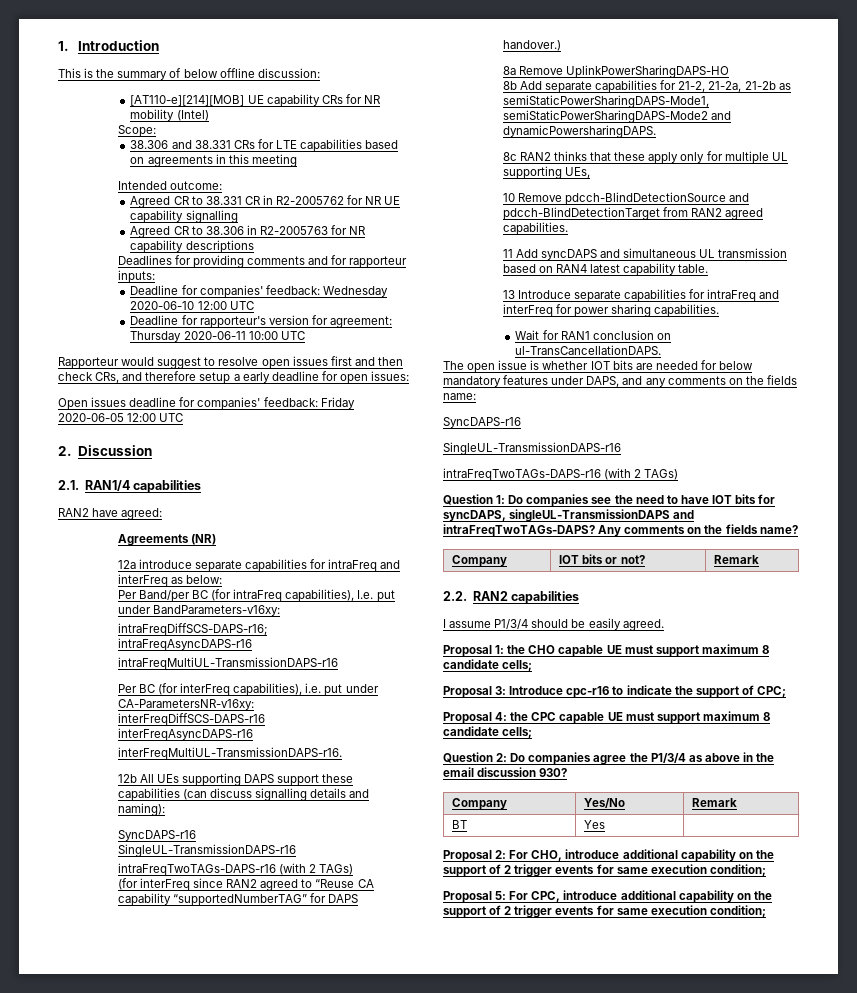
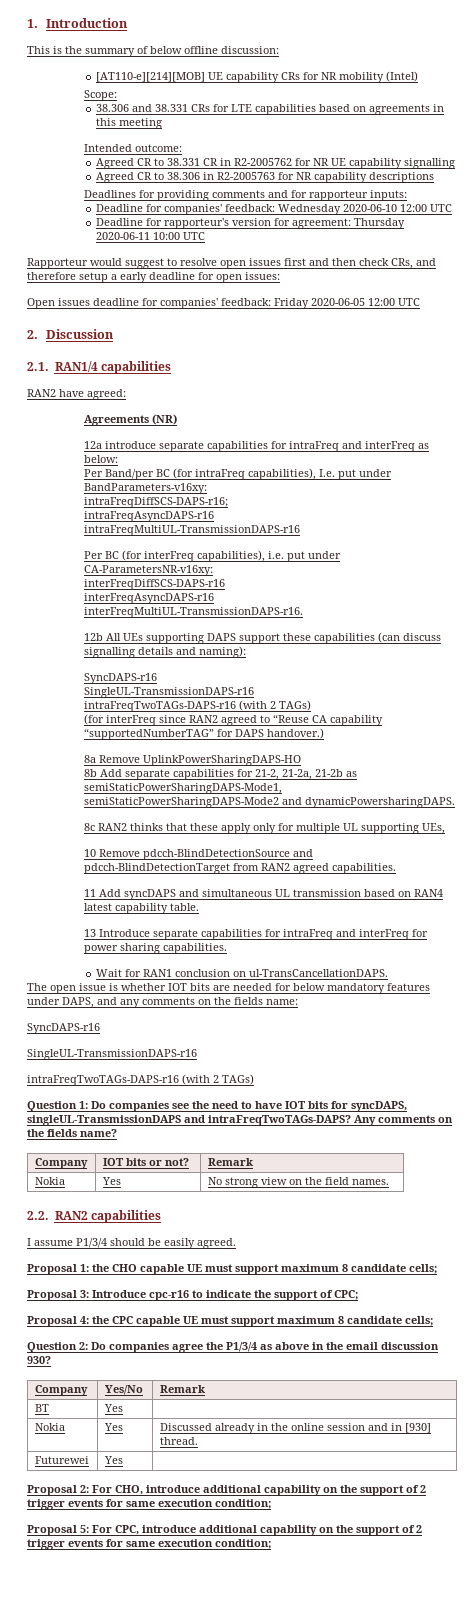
(760, 559) none -> [34,1177,65,1185] [101,1177,121,1185] [207,1177,389,1188] // Nokia | Yes | No strong view on the field names.
(606, 824) none -> [34,1423,65,1431] [103,1423,123,1431] [159,1423,431,1434] [159,1437,198,1445] [34,1456,89,1464] [103,1456,123,1464] // Nokia | Yes | Discussed already in the online session and in [930] thread. // Futurewei | Yes |

